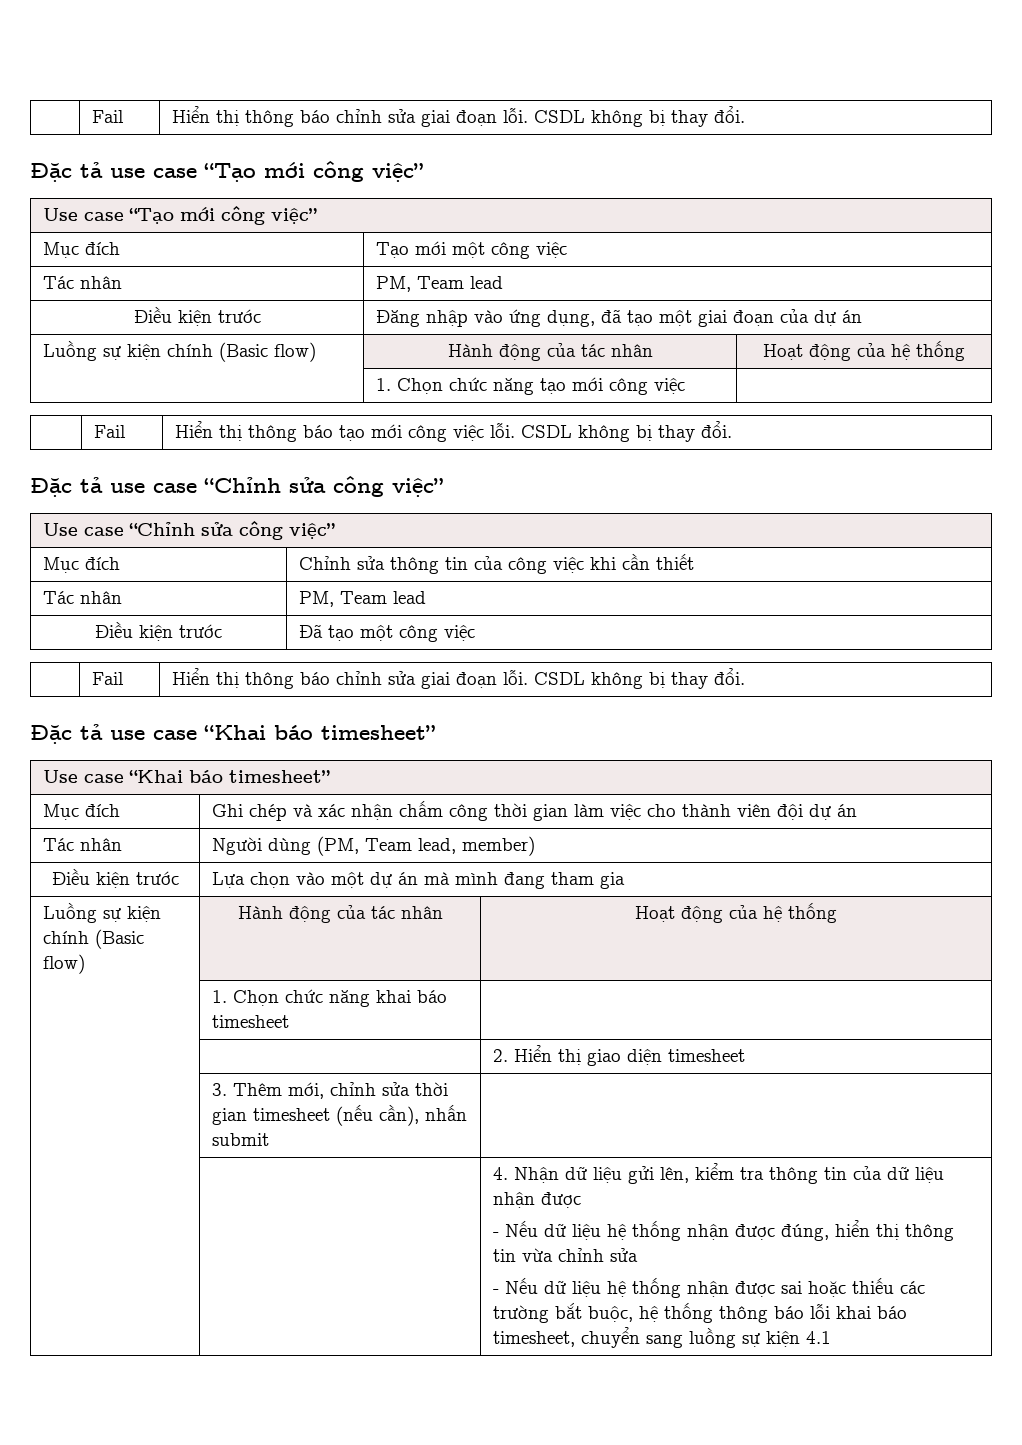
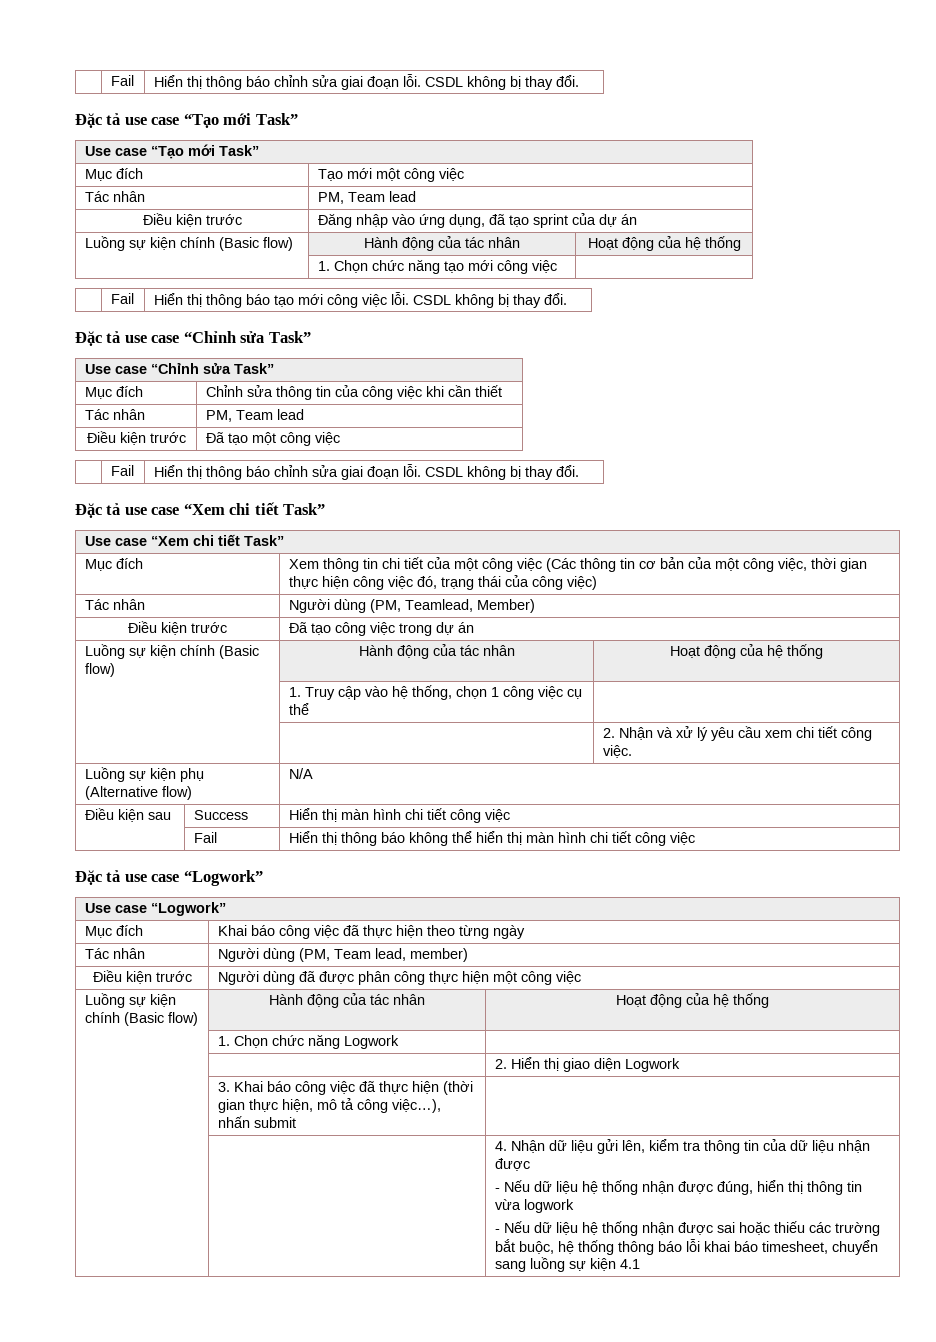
[313,161,423,182] công việc” -> [255,113,298,125] Task”
[221,206,318,225] công việc” -> [218,145,259,156] Task”
[659,310,775,327] một giai đoạn -> [532,214,568,228] sprint
[333,476,443,497] công việc” -> [268,331,311,343] Task”
[239,521,336,540] công việc” -> [233,363,274,374] Task”
[204,725,435,740] [43,770,331,783] [43,804,121,820] [212,800,858,821] “Khai báo timesheet” // Use case “Khai báo timesheet” // Mục đích | Ghi chép và xác nhận chấm công thời gian làm việc cho thành viên đội dự án -> [183,502,326,515] [84,534,284,546] [84,558,143,571] [288,557,867,572] [288,575,597,590] [84,599,145,610] [288,599,535,613] [128,621,227,635] [288,622,474,636] [84,644,259,659] [84,663,115,677] [358,644,515,659] [670,644,823,659] [288,685,582,700] [288,703,309,715] [602,726,872,741] [602,745,632,758] [84,767,204,782] [84,786,192,800] [288,768,313,779] [84,808,171,822] [193,810,248,820] [288,808,510,823] [193,832,217,843] [288,831,695,846] [75,870,263,886] [84,902,226,916] [84,925,143,938] [217,925,525,939] “Xem chi tiết Task” // Use case “Xem chi tiết Task” // Mục đích | Xem thông tin chi tiết của một công việc (Các thông tin cơ bản của một công việc, thời gian thực hiện công việc đó, trạng thái của công việc) // Tác nhân | Người dùng (PM, Teamlead, Member) // Điều kiện trước | Đã tạo công việc trong dự án // Luồng sự kiện chính (Basic flow) | Hành động của tác nhân | Hoạt động của hệ thống // | 1. Truy cập vào hệ thống, chọn 1 công việc cụ thể | // | | 2. Nhận và xử lý yêu cầu xem chi tiết công việc. // Luồng sự kiện phụ (Alternative flow) | N/A // Điều kiện sau | Success | Hiển thị màn hình chi tiết công việc // | Fail | Hiển thị thông báo không thể hiển thị màn hình chi tiết công việc // Đặc tả use case “Logwork” // Use case “Logwork” // Mục đích | Khai báo công việc đã thực hiện theo từng ngày
[212,872,626,889] Lựa chọn vào một dự án mà mình đang tham gia -> [217,971,581,985] Người dùng đã được phân công thực hiện một công việc
[376,990,448,1003] [212,1015,290,1028] khai báo timesheet -> [343,1035,399,1049] Logwork
[668,1049,746,1062] timesheet -> [624,1058,680,1072] Logwork
[233,1082,449,1099] [212,1104,420,1126] Thêm mới, chỉnh sửa thời gian timesheet (nếu cần), -> [233,1081,473,1095] [217,1098,441,1113] Khai báo công việc đã thực hiện (thời gian thực hiện, mô tả công việc…),
[558,1248,639,1262] chỉnh sửa -> [523,1199,574,1213] logwork

